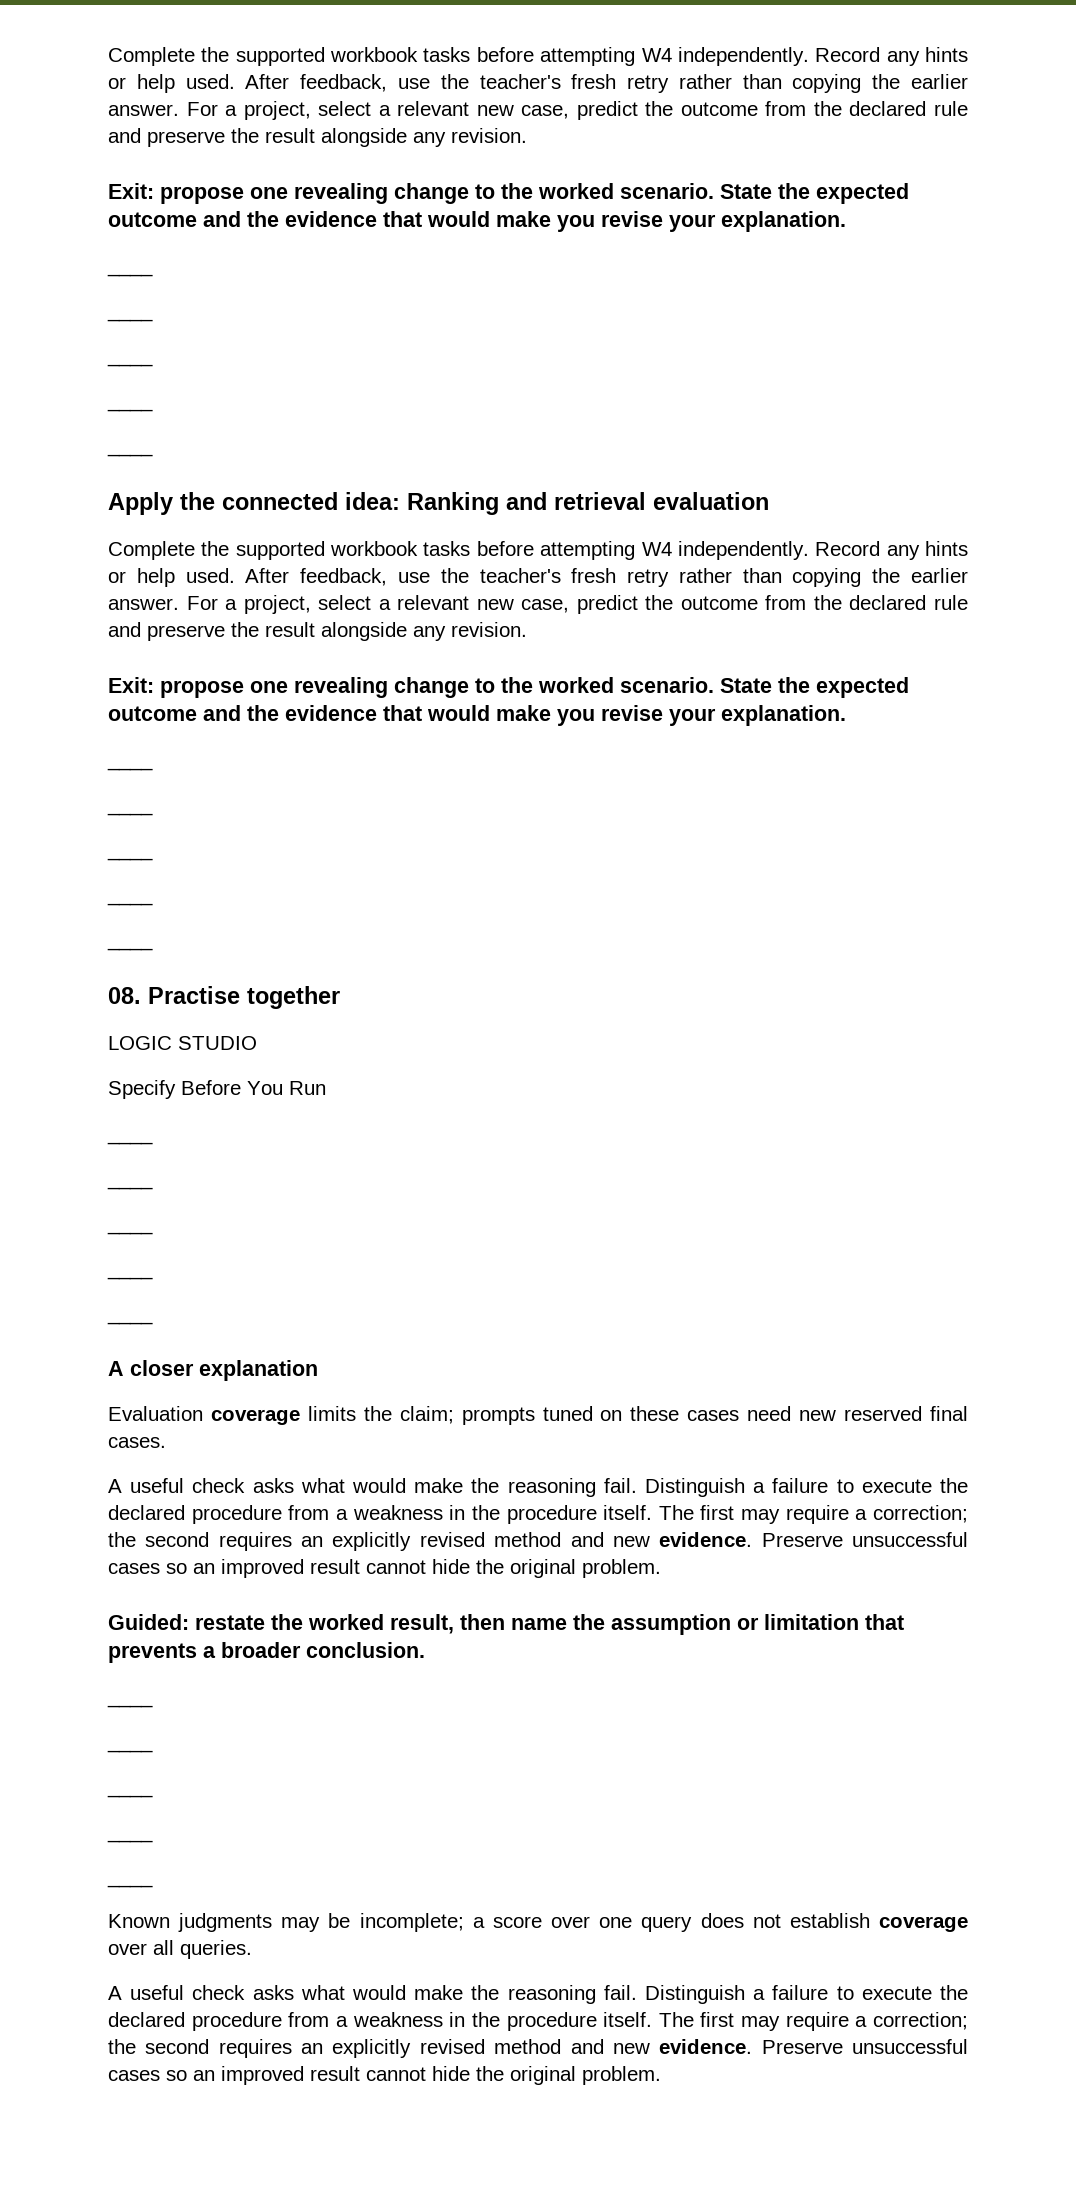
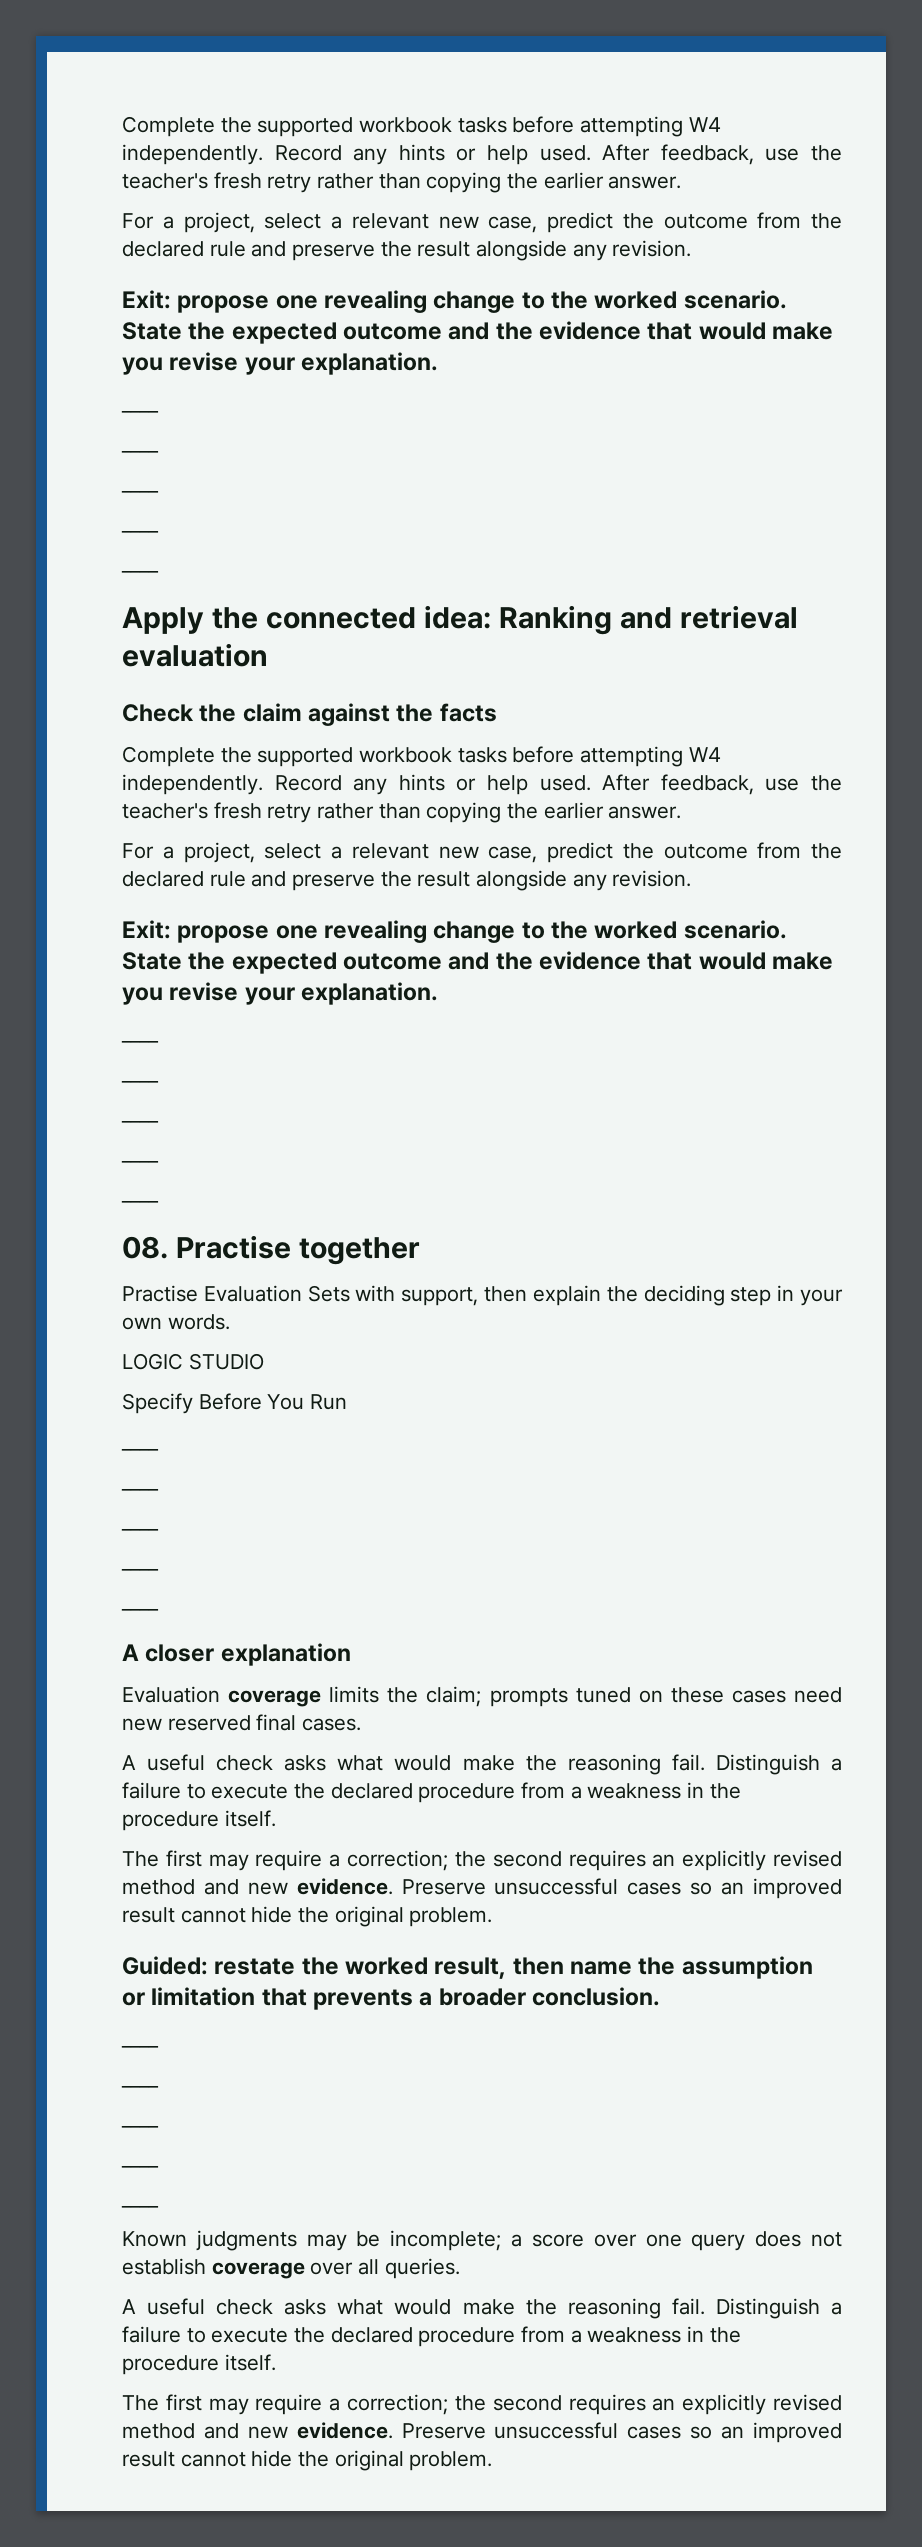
(179, 110) none -> (682, 182) //
(769, 501) none -> [122,703,497,726] // Check the claim against the facts
(179, 604) none -> (682, 812) //
(340, 997) none -> [122,1285,844,1306] [122,1314,230,1330] // Practise Evaluation Sets with support, then explain the deciding step in your own words.
(653, 1512) none -> (276, 1818) //
(653, 2019) none -> (276, 2362) //

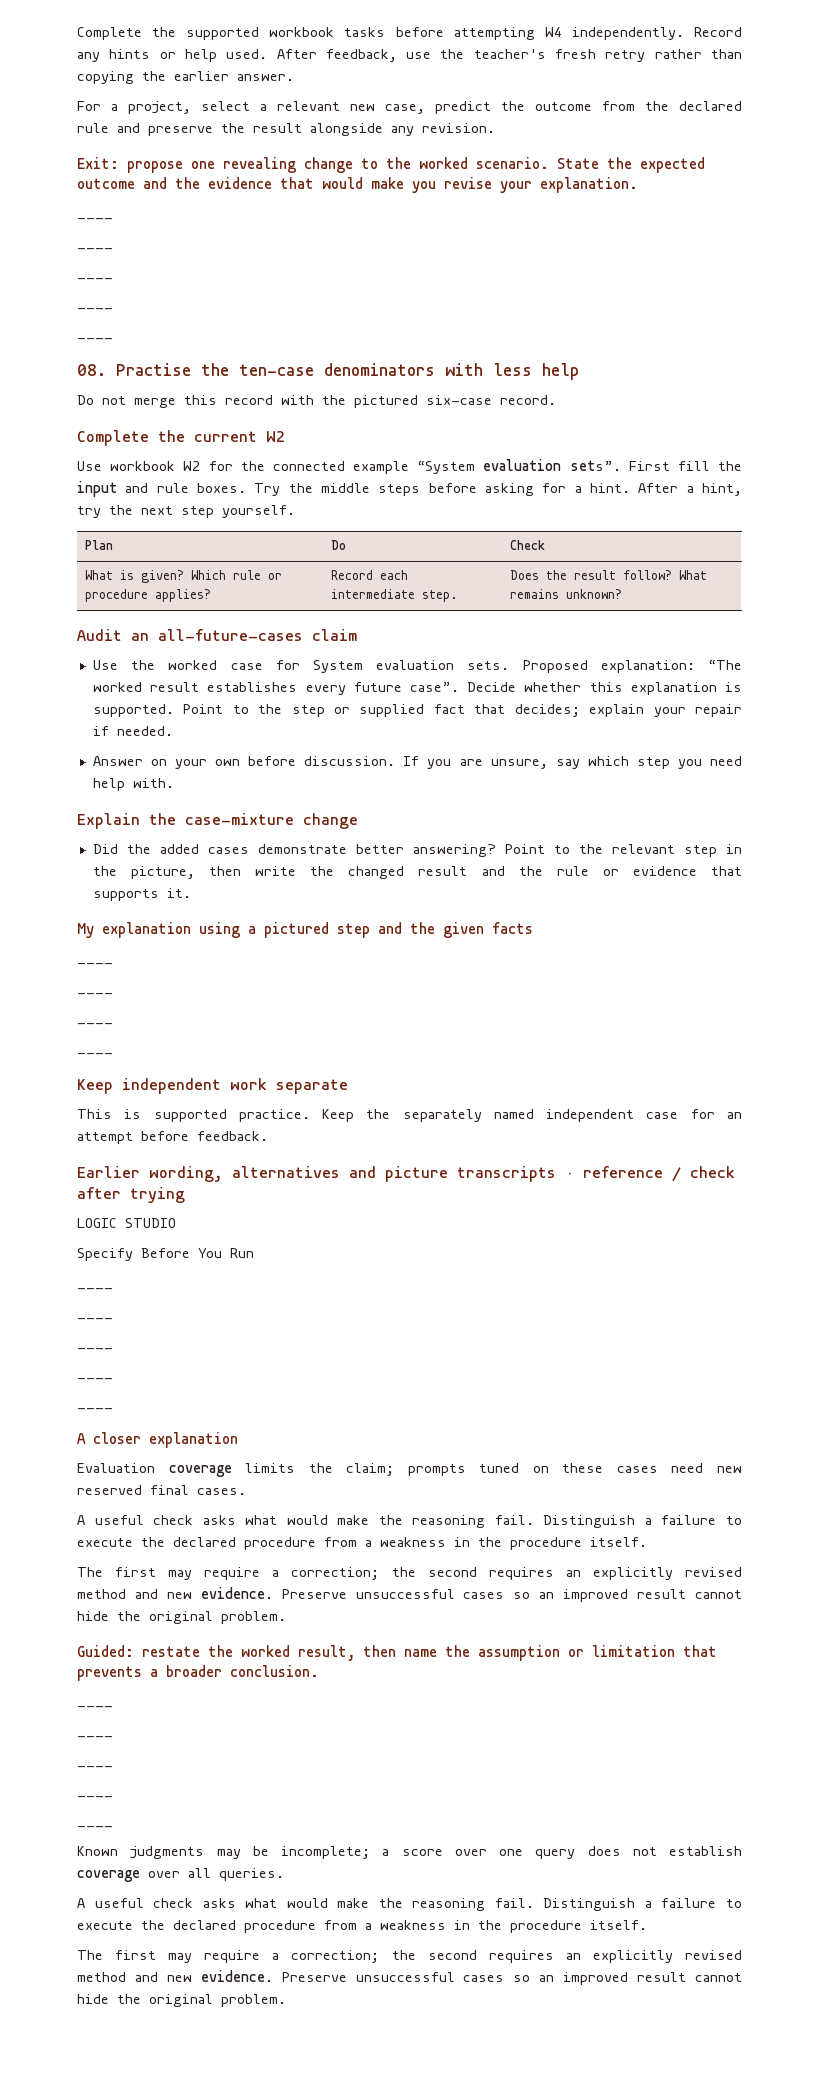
[122,605,798,635] [122,643,268,667] [122,703,497,726] [122,746,721,767] [122,774,843,795] [122,802,682,823] [122,842,842,863] [122,870,692,891] [122,920,787,943] [122,951,834,974] [122,982,439,1005] [121,1041,159,1043] [121,1081,159,1083] [121,1121,159,1123] [121,1161,159,1163] [121,1201,159,1203] [122,1235,420,1265] [122,1285,844,1306] [122,1314,230,1330] Apply the connected idea: Ranking and retrieval evaluation // Check the claim against the facts // Complete the supported workbook tasks before attempting W4 independently. Record any hints or help used. After feedback, use the teacher's fresh retry rather than copying the earlier answer. // For a project, select a relevant new case, predict the outcome from the declared rule and preserve the result alongside any revision. // Exit: propose one revealing change to the worked scenario. State the expected outcome and the evidence that would make you revise your explanation. // ____ // ____ // ____ // ____ // ____ // 08. Practise together // Practise Evaluation Sets with support, then explain the deciding step in your own words. -> [77,363,579,380] [77,395,556,408] [77,430,285,446] [77,459,742,474] [77,481,742,497] [77,505,295,518] [85,540,114,550] [331,540,347,550] [510,540,546,550] [85,570,283,583] [85,589,212,602] [331,570,409,580] [331,589,459,602] [510,570,708,580] [510,589,623,599] [77,629,357,641] [92,660,742,673] [92,682,742,695] [92,704,742,717] [92,726,173,736] [92,756,742,769] [92,778,174,791] [77,813,358,829] [92,844,742,857] [92,866,742,879] [92,888,191,901] [77,922,533,938] [77,963,113,965] [77,993,113,995] [77,1023,113,1025] [77,1053,113,1055] [77,1078,348,1094] [77,1109,742,1122] [77,1131,268,1144] [77,1166,735,1182] [77,1187,185,1203] 08. Practise the ten-case denominators with less help // Do not merge this record with the pictured six-case record. // Complete the current W2 // Use workbook W2 for the connected example “System evaluation sets”. First fill the input and rule boxes. Try the middle steps before asking for a hint. After a hint, try the next step yourself. // Plan | Do | Check // What is given? Which rule or procedure applies? | Record each intermediate step. | Does the result follow? What remains unknown? // Audit an all-future-cases claim // Use the worked case for System evaluation sets. Proposed explanation: “The worked result establishes every future case”. Decide whether this explanation is supported. Point to the step or supplied fact that decides; explain your repair if needed. // Answer on your own before discussion. If you are unsure, say which step you need help with. // Explain the case-mixture change // Did the added cases demonstrate better answering? Point to the relevant step in the picture, then write the changed result and the rule or evidence that supports it. // My explanation using a pictured step and the given facts // ____ // ____ // ____ // ____ // Keep independent work separate // This is supported practice. Keep the separately named independent case for an attempt before feedback. // Earlier wording, alternatives and picture transcripts · reference / check after trying

